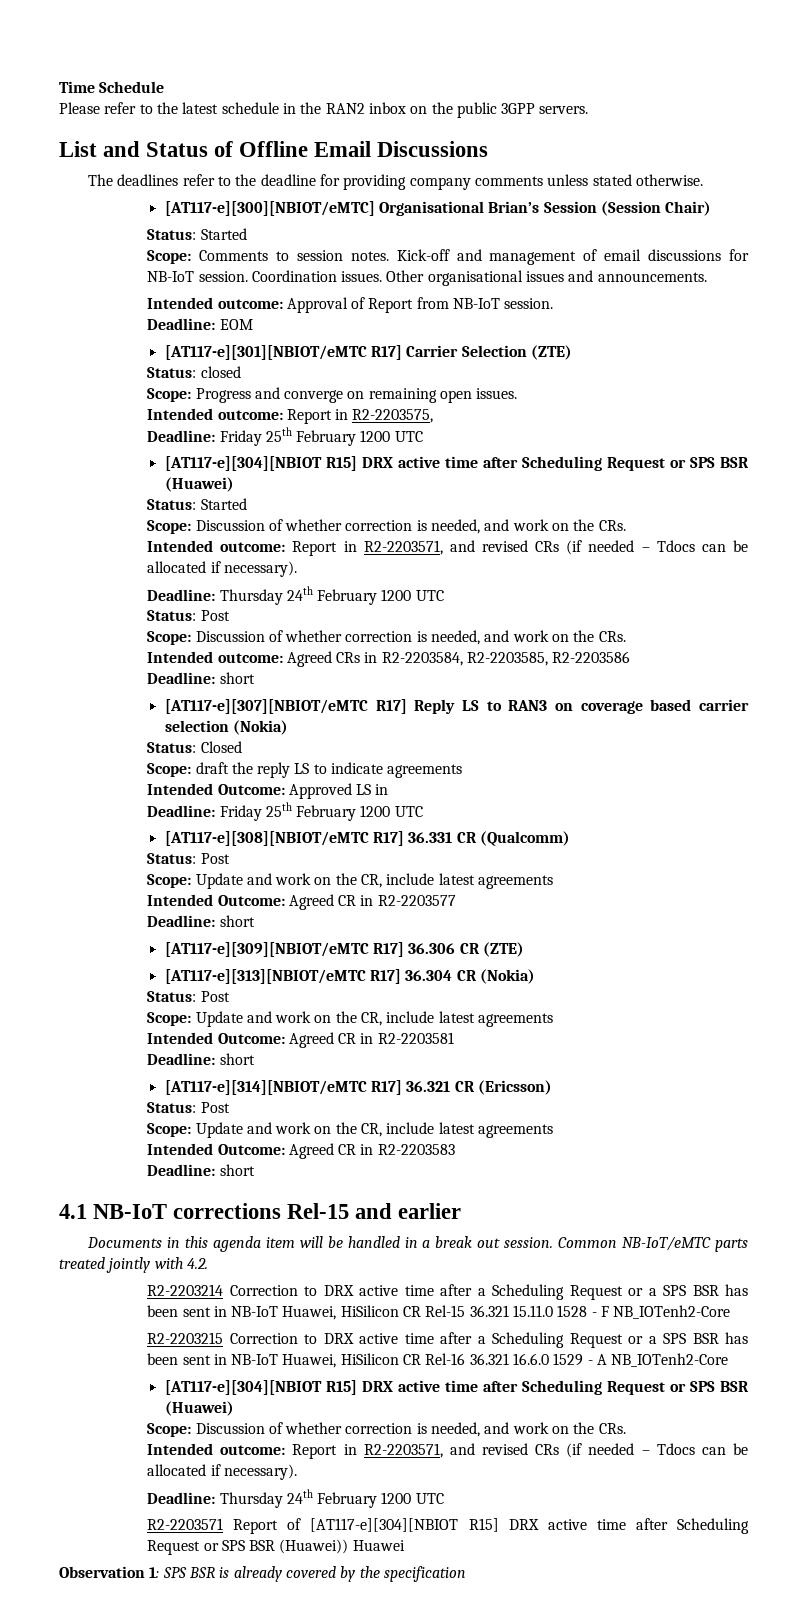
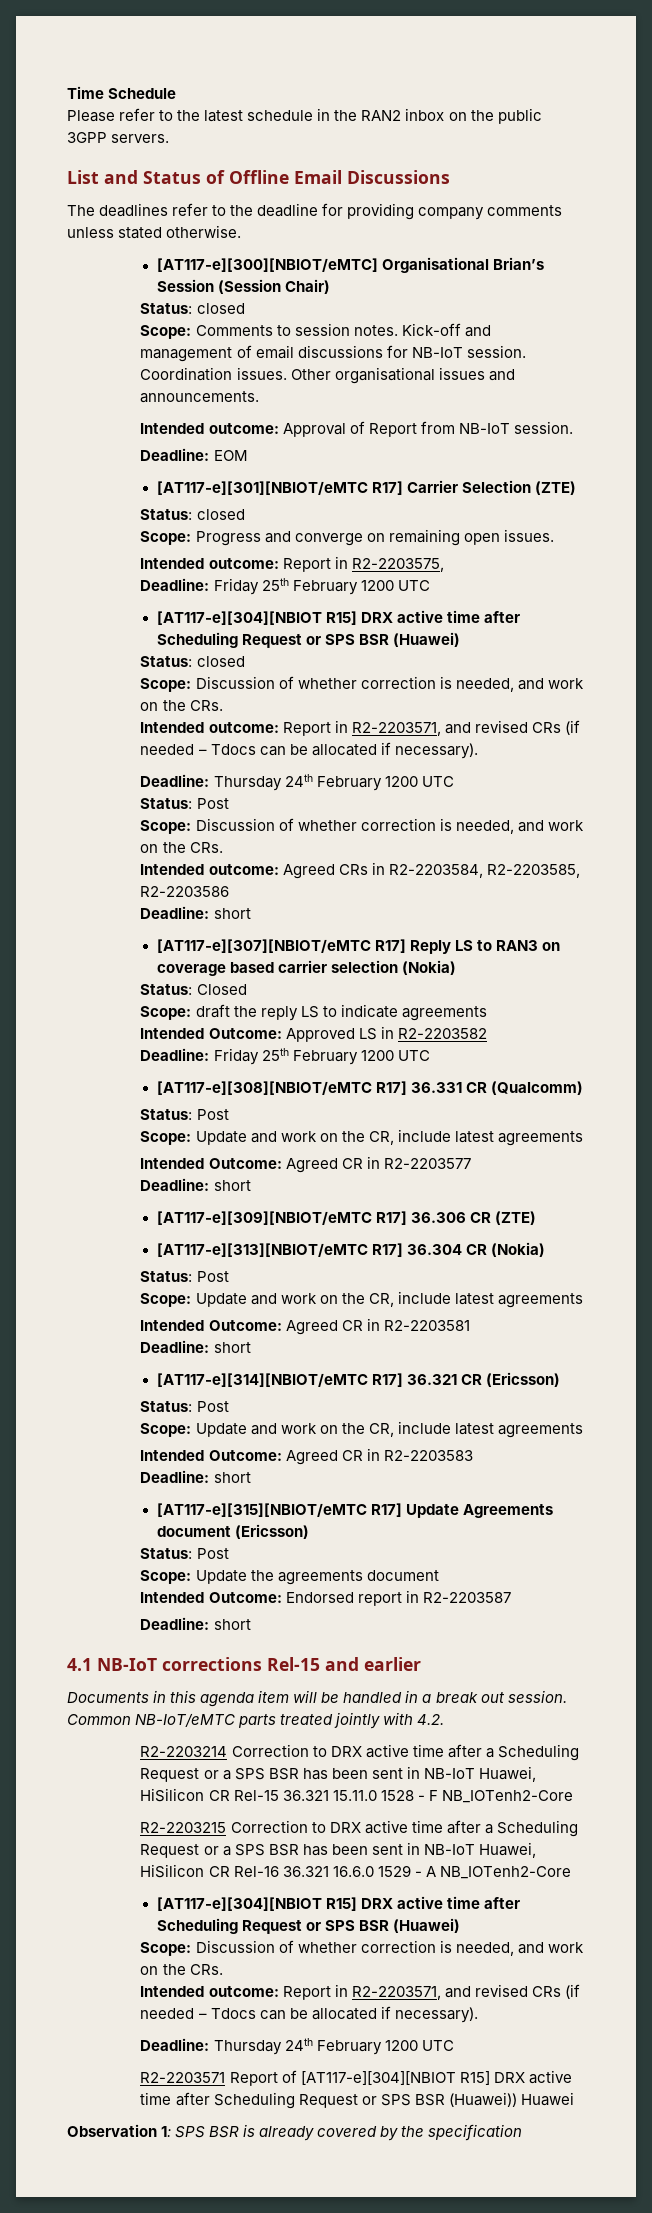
[200,228,247,240] Started -> [196,303,245,314] closed
[200,498,247,510] Started -> [196,656,245,667] closed
(389, 789) none -> [397,1028,487,1039] R2-2203582
(255, 1170) none -> [156,1503,554,1518] [156,1524,309,1539] [140,1548,229,1559] [140,1570,439,1585] [140,1590,511,1606] [140,1617,251,1630] // [AT117-e][315][NBIOT/eMTC R17] Update Agreements document (Ericsson) // Status: Post // Scope: Update the agreements document // Intended Outcome: Endorsed report in R2-2203587 // Deadline: short

